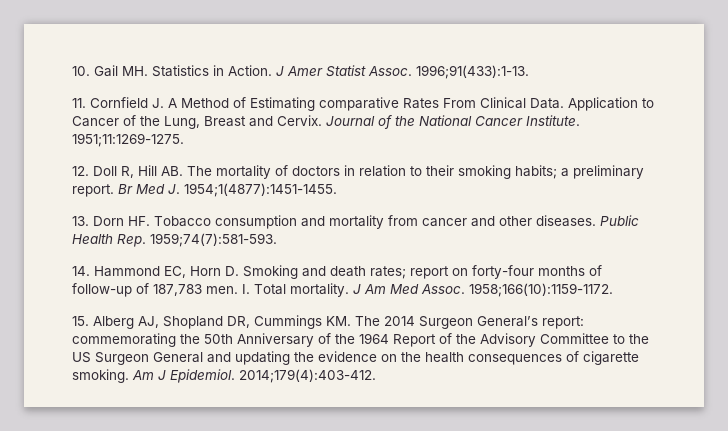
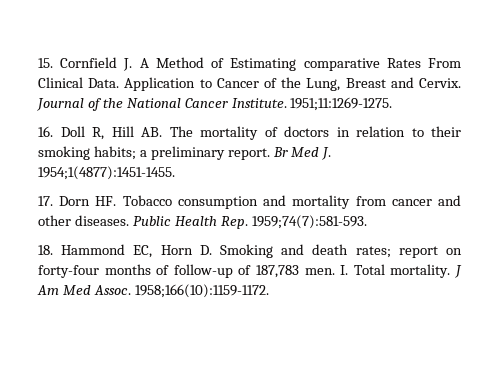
[72,65,529,79] [72,98,86,108] 10. Gail MH. Statistics in Action. J Amer Statist Assoc. 1996;91(433):1-13. // 11. -> [38,58,53,68] 15.
[72,166,89,176] 12. -> [38,126,53,137] 16.
[72,216,89,226] 13. -> [38,196,53,206] 17.
[72,266,90,276] 14. -> [38,245,53,255] 18.
[72,315,584,329] [72,333,649,347] [72,351,639,365] [72,369,376,383] // 15. Alberg AJ, Shopland DR, Cummings KM. The 2014 Surgeon General’s report: commemorating the 50th Anniversary of the 1964 Report of the Advisory Committee to the US Surgeon General and updating the evidence on the health consequences of cigarette smoking. Am J Epidemiol. 2014;179(4):403-412. -> (269, 291) none

